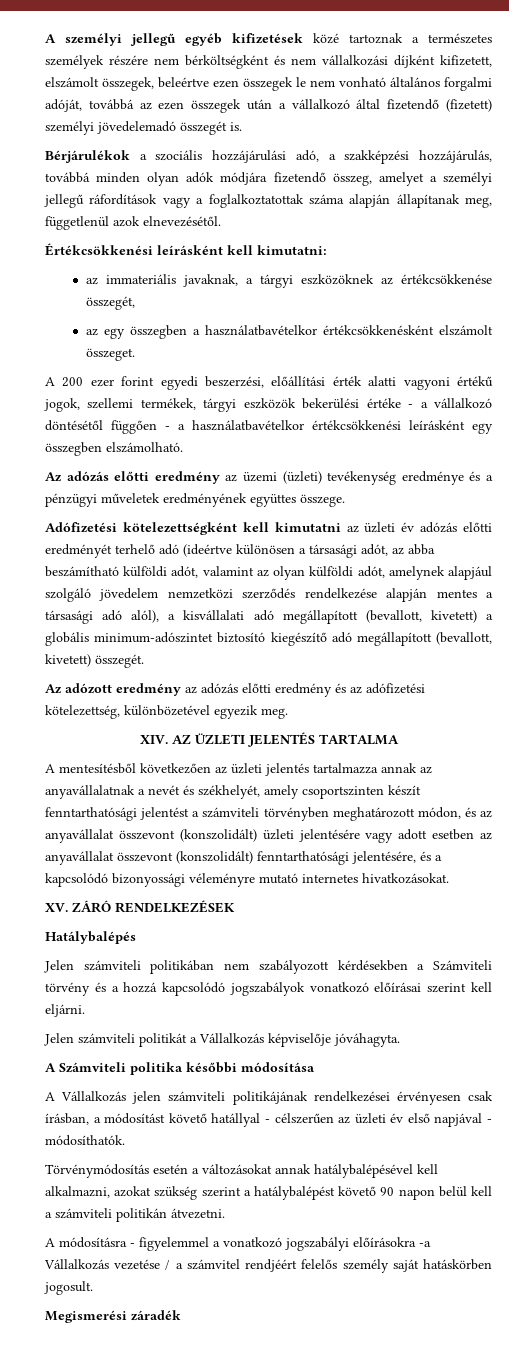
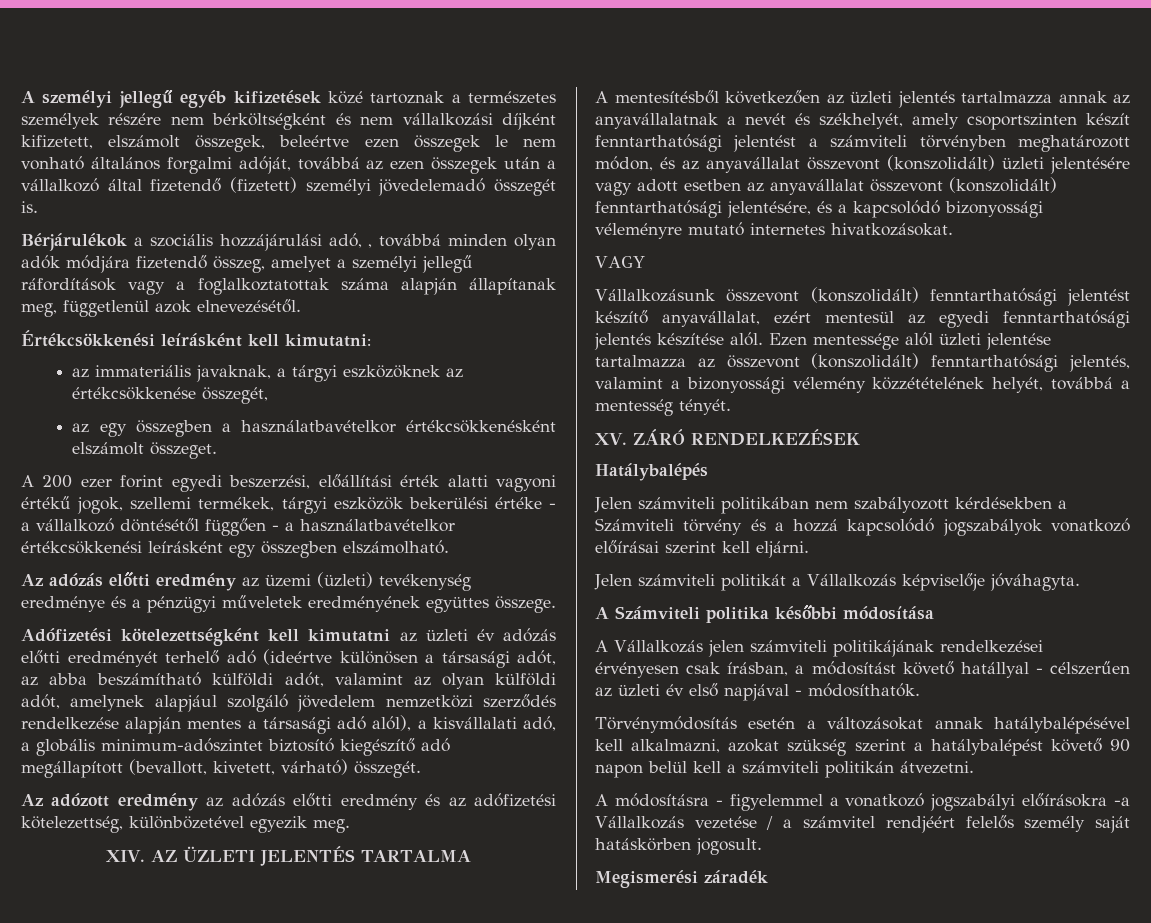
[328,150,493,164] a szakképzési hozzájárulás, -> [368,244,373,248] ,
[253,610,477,624] adó megállapított (bevallott, kivetett) -> [523,716,556,731] adó,
[45,654,91,667] kivetett) -> [213,759,348,775] kivetett, várható)
(449, 878) none -> [595,256,645,268] [595,287,1130,306] [595,310,1130,328] [594,332,1051,350] [595,353,1130,372] [595,377,1130,394] [595,399,731,416] // VAGY // Vállalkozásunk összevont (konszolidált) fenntarthatósági jelentést készítő anyavállalat, ezért mentesül az egyedi fenntarthatósági jelentés készítése alól. Ezen mentessége alól üzleti jelentése tartalmazza az összevont (konszolidált) fenntarthatósági jelentés, valamint a bizonyossági vélemény közzétételének helyét, továbbá a mentesség tényét.

